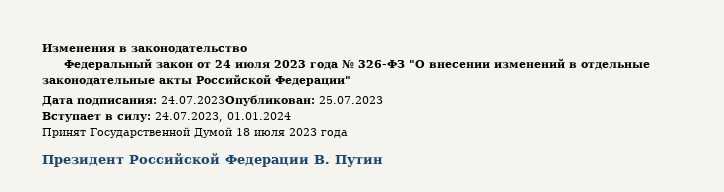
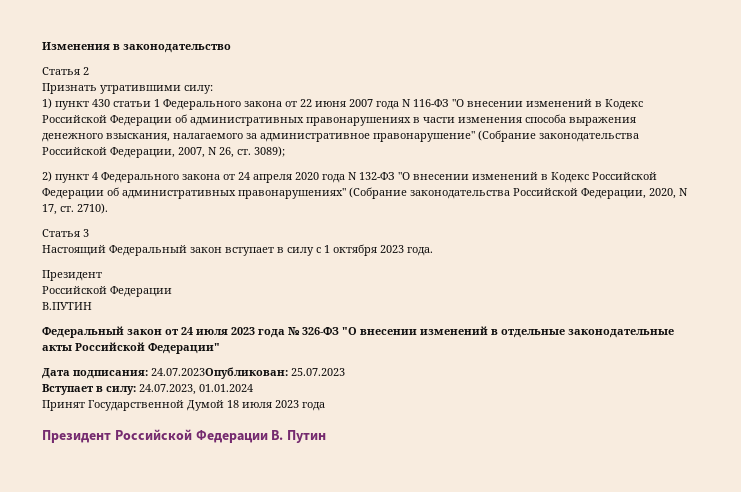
(247, 50) none -> [42,67,89,75] [42,83,213,94] [42,98,643,110] [42,114,636,126] [42,130,639,142] [42,146,285,158] [42,171,657,183] [42,187,688,199] [42,203,108,215] [42,229,89,237] [42,244,433,256] [42,270,102,281] [42,286,172,297] [42,302,92,310] // Статья 2 // Признать утратившими силу: // 1) пункт 430 статьи 1 Федерального закона от 22 июня 2007 года N 116-ФЗ "О внесении изменений в Кодекс Российской Федерации об административных правонарушениях в части изменения способа выражения денежного взыскания, налагаемого за административное правонарушение" (Собрание законодательства Российской Федерации, 2007, N 26, ст. 3089); // 2) пункт 4 Федерального закона от 24 апреля 2020 года N 132-ФЗ "О внесении изменений в Кодекс Российской Федерации об административных правонарушениях" (Собрание законодательства Российской Федерации, 2020, N 17, ст. 2710). // Статья 3 // Настоящий Федеральный закон вступает в силу с 1 октября 2023 года. // Президент // Российской Федерации // В.ПУТИН

